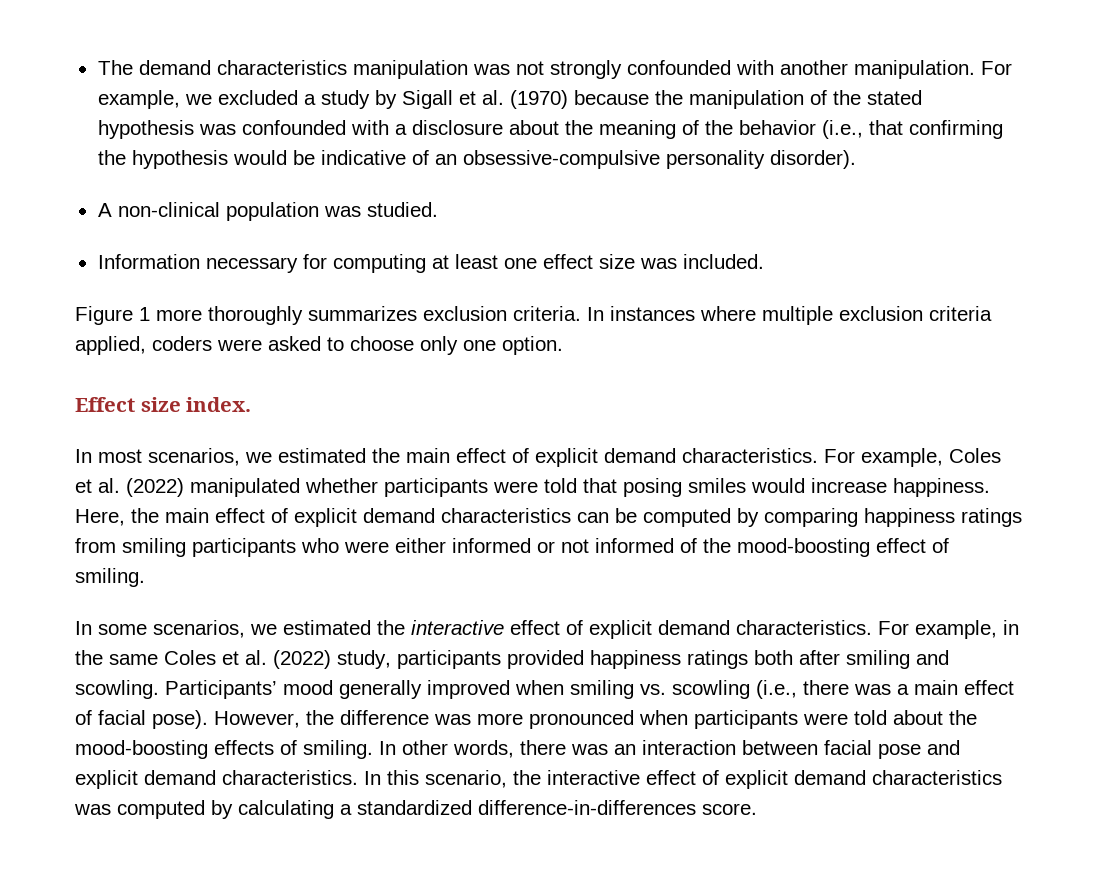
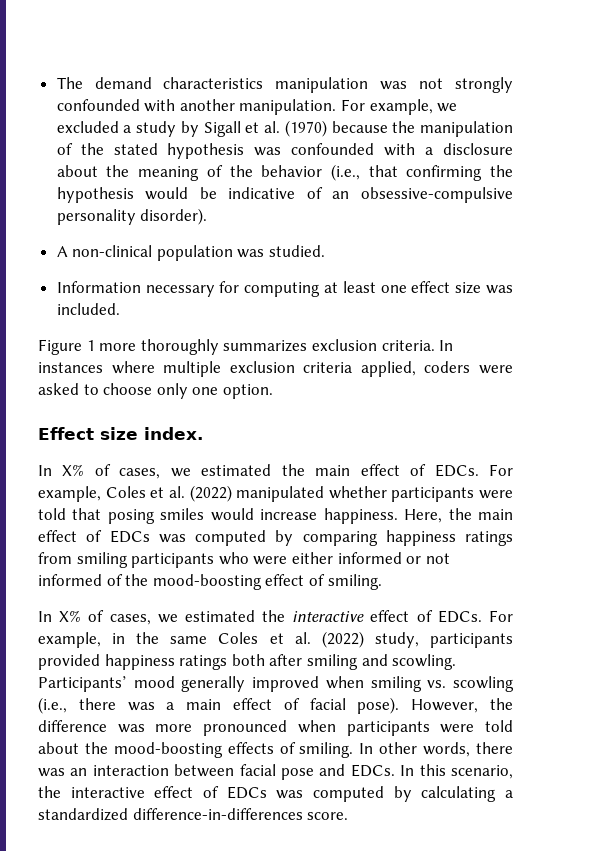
[98,448,240,466] most scenarios, -> [62,464,161,479] X% of cases,
[535,448,818,467] explicit demand characteristics. -> [434,464,479,477] EDCs.
[294,508,637,527] explicit demand characteristics can be -> [109,530,186,543] EDCs was
[98,620,245,638] some scenarios, -> [59,610,151,625] X% of cases,
[589,620,872,639] explicit demand characteristics. -> [437,610,482,623] EDCs.
[75,770,358,789] explicit demand characteristics. -> [350,764,395,777] EDCs.
[725,770,1002,789] explicit demand characteristics -> [226,786,267,799] EDCs

